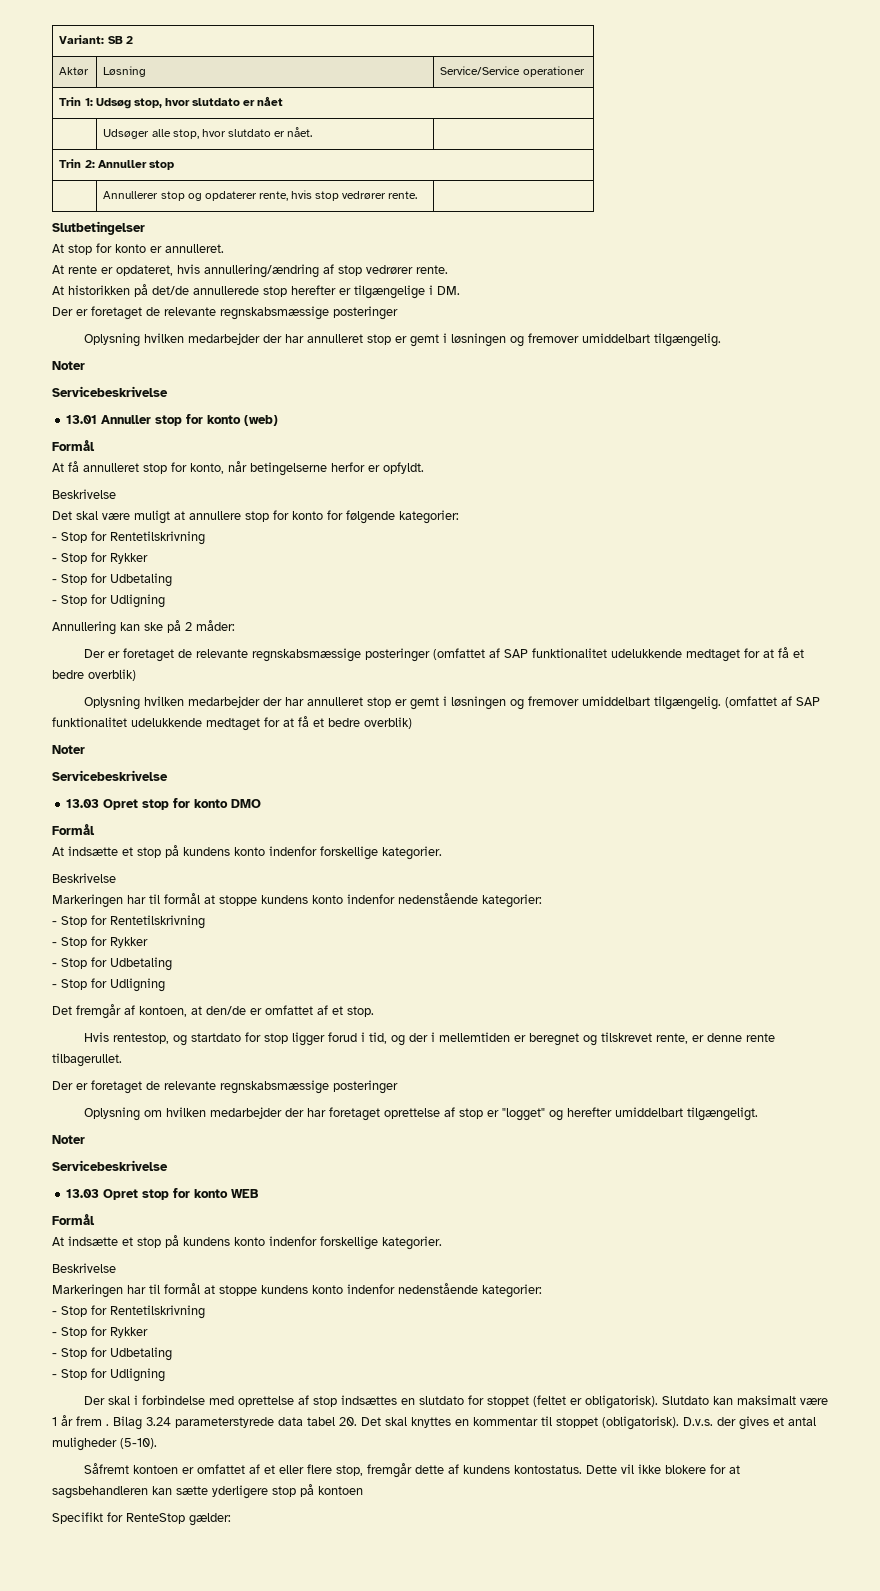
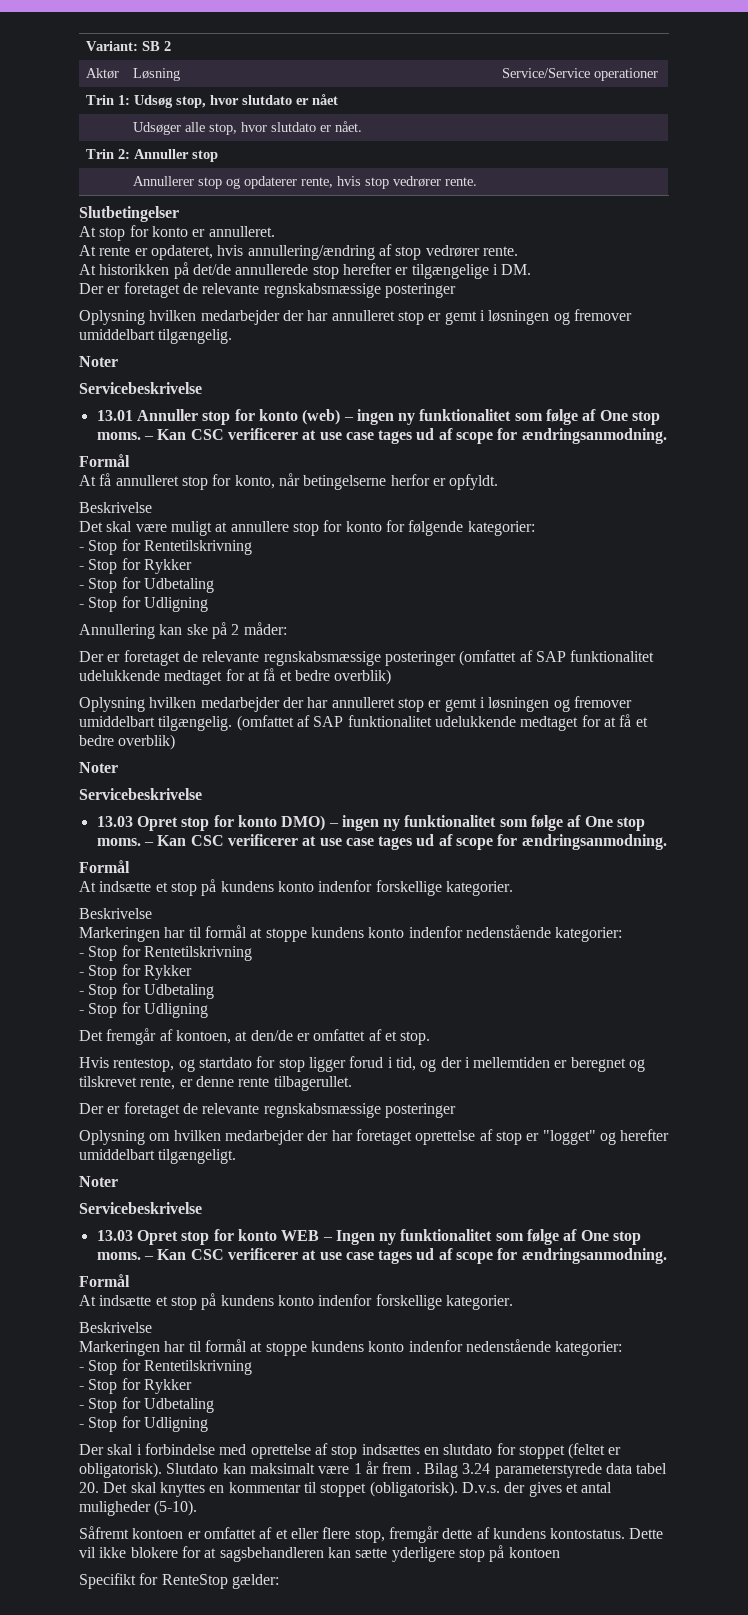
(279, 420) none -> [343,409,661,425] [96,428,667,444] – ingen ny funktionalitet som følge af One stop moms. – Kan CSC verificerer at use case tages ud af scope for ændringsanmodning.
[231,799,262,808] DMO -> [281,815,646,831] [96,834,667,850] DMO) – ingen ny funktionalitet som følge af One stop moms. – Kan CSC verificerer at use case tages ud af scope for ændringsanmodning.
(260, 1193) none -> [322,1229,642,1245] [96,1248,667,1264] – Ingen ny funktionalitet som følge af One stop moms. – Kan CSC verificerer at use case tages ud af scope for ændringsanmodning.

